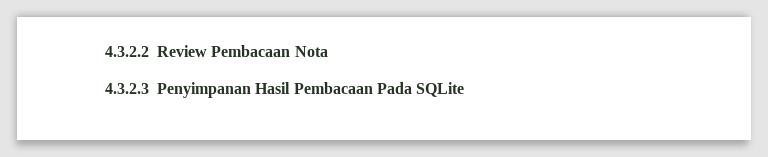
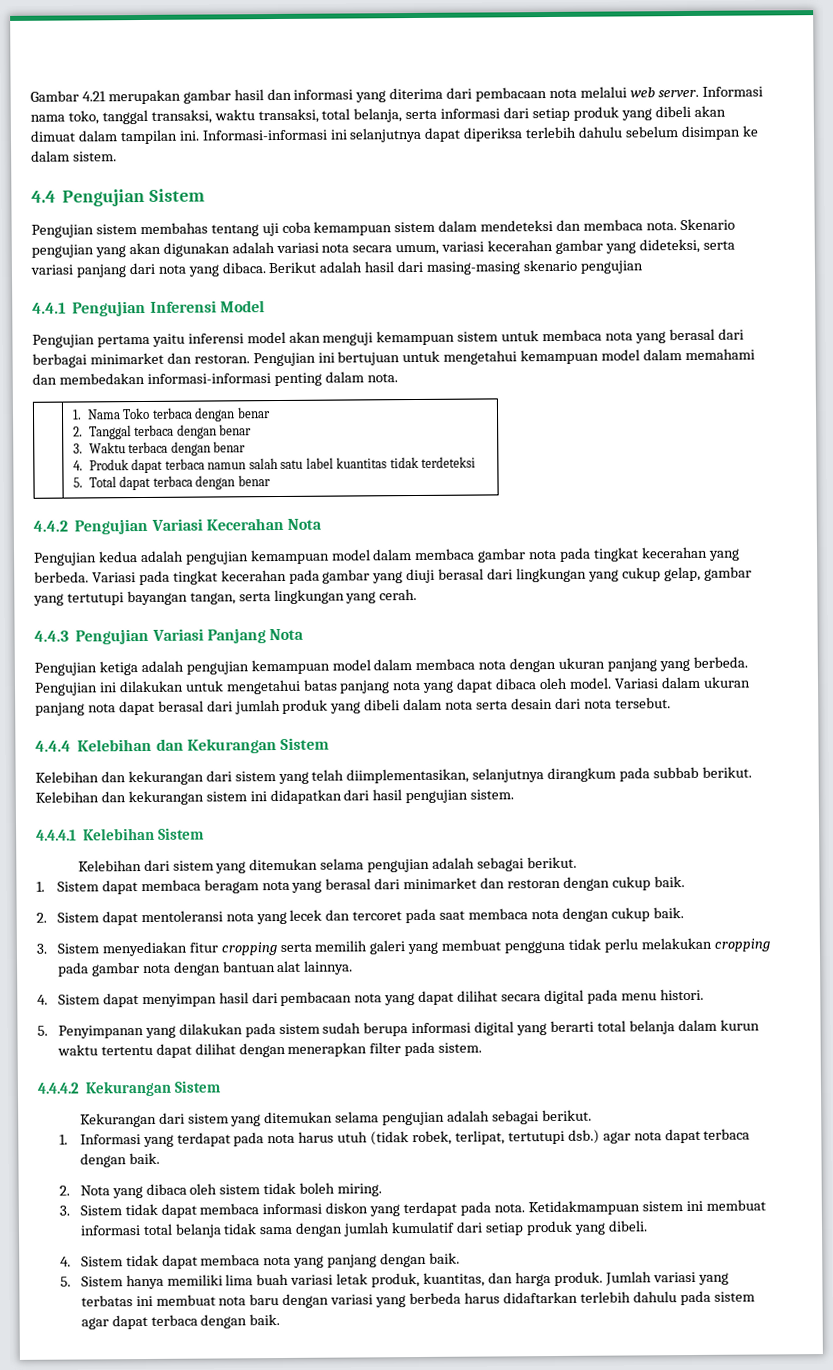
[105,45,328,57] [105,82,465,98] 4.3.2.2 Review Pembacaan Nota // 4.3.2.3 Penyimpanan Hasil Pembacaan Pada SQLite -> [30,86,763,105] [30,105,726,125] [30,125,758,145] [31,150,117,162] [31,188,206,207] [31,218,735,238] [31,238,735,258] [30,259,643,278] [32,300,265,317] [32,328,744,348] [32,348,755,368] [32,371,398,387] [72,407,271,422] [73,424,253,440] [73,441,247,456] [73,456,477,474] [73,475,271,491] [33,517,323,535] [34,546,740,566] [34,566,752,586] [33,588,418,606] [34,628,305,645] [34,656,748,676] [34,676,751,696] [35,697,671,716] [35,737,330,754] [35,766,752,786] [35,789,515,806] [36,827,206,841] [77,856,577,874] [36,876,685,895] [36,907,684,926] [36,937,770,957] [57,960,354,977] [37,988,704,1008] [37,1019,760,1039] [56,1041,483,1058] [37,1080,222,1097] [79,1109,592,1128] [58,1128,751,1148] [79,1152,160,1168] [58,1182,383,1199] [58,1199,766,1218] [79,1220,648,1238] [59,1252,461,1269] [59,1271,729,1290] [80,1290,755,1308] [80,1314,281,1330] Gambar 4.21 merupakan gambar hasil dan informasi yang diterima dari pembacaan nota melalui web server. Informasi nama toko, tanggal transaksi, waktu transaksi, total belanja, serta informasi dari setiap produk yang dibeli akan dimuat dalam tampilan ini. Informasi-informasi ini selanjutnya dapat diperiksa terlebih dahulu sebelum disimpan ke dalam sistem. // 4.4 Pengujian Sistem // Pengujian sistem membahas tentang uji coba kemampuan sistem dalam mendeteksi dan membaca nota. Skenario pengujian yang akan digunakan adalah variasi nota secara umum, variasi kecerahan gambar yang dideteksi, serta variasi panjang dari nota yang dibaca. Berikut adalah hasil dari masing-masing skenario pengujian // 4.4.1 Pengujian Inferensi Model // Pengujian pertama yaitu inferensi model akan menguji kemampuan sistem untuk membaca nota yang berasal dari berbagai minimarket dan restoran. Pengujian ini bertujuan untuk mengetahui kemampuan model dalam memahami dan membedakan informasi-informasi penting dalam nota. // | 1. Nama Toko terbaca dengan benar // 2. Tanggal terbaca dengan benar // 3. Waktu terbaca dengan benar // 4. Produk dapat terbaca namun salah satu label kuantitas tidak terdeteksi // 5. Total dapat terbaca dengan benar // 4.4.2 Pengujian Variasi Kecerahan Nota // Pengujian kedua adalah pengujian kemampuan model dalam membaca gambar nota pada tingkat kecerahan yang berbeda. Variasi pada tingkat kecerahan pada gambar yang diuji berasal dari lingkungan yang cukup gelap, gambar yang tertutupi bayangan tangan, serta lingkungan yang cerah. // 4.4.3 Pengujian Variasi Panjang Nota // Pengujian ketiga adalah pengujian kemampuan model dalam membaca nota dengan ukuran panjang yang berbeda. Pengujian ini dilakukan untuk mengetahui batas panjang nota yang dapat dibaca oleh model. Variasi dalam ukuran panjang nota dapat berasal dari jumlah produk yang dibeli dalam nota serta desain dari nota tersebut. // 4.4.4 Kelebihan dan Kekurangan Sistem // Kelebihan dan kekurangan dari sistem yang telah diimplementasikan, selanjutnya dirangkum pada subbab berikut. Kelebihan dan kekurangan sistem ini didapatkan dari hasil pengujian sistem. // 4.4.4.1 Kelebihan Sistem // Kelebihan dari sistem yang ditemukan selama pengujian adalah sebagai berikut. // 1. Sistem dapat membaca beragam nota yang berasal dari minimarket dan restoran dengan cukup baik. // 2. Sistem dapat mentoleransi nota yang lecek dan tercoret pada saat membaca nota dengan cukup baik. // 3. Sistem menyediakan fitur cropping serta memilih galeri yang membuat pengguna tidak perlu melakukan cropping pada gambar nota dengan bantuan alat lainnya. // 4. Sistem dapat menyimpan hasil dari pembacaan nota yang dapat dilihat secara digital pada menu histori. // 5. Penyimpanan yang dilakukan pada sistem sudah berupa informasi digital yang berarti total belanja dalam kurun waktu tertentu dapat dilihat dengan menerapkan filter pada sistem. // 4.4.4.2 Kekurangan Sistem // Kekurangan dari sistem yang ditemukan selama pengujian adalah sebagai berikut. // 1. Informasi yang terdapat pada nota harus utuh (tidak robek, terlipat, tertutupi dsb.) agar nota dapat terbaca dengan baik. // 2. Nota yang dibaca oleh sistem tidak boleh miring. // 3. Sistem tidak dapat membaca informasi diskon yang terdapat pada nota. Ketidakmampuan sistem ini membuat informasi total belanja tidak sama dengan jumlah kumulatif dari setiap produk yang dibeli. // 4. Sistem tidak dapat membaca nota yang panjang dengan baik. // 5. Sistem hanya memiliki lima buah variasi letak produk, kuantitas, dan harga produk. Jumlah variasi yang terbatas ini membuat nota baru dengan variasi yang berbeda harus didaftarkan terlebih dahulu pada sistem agar dapat terbaca dengan baik.

